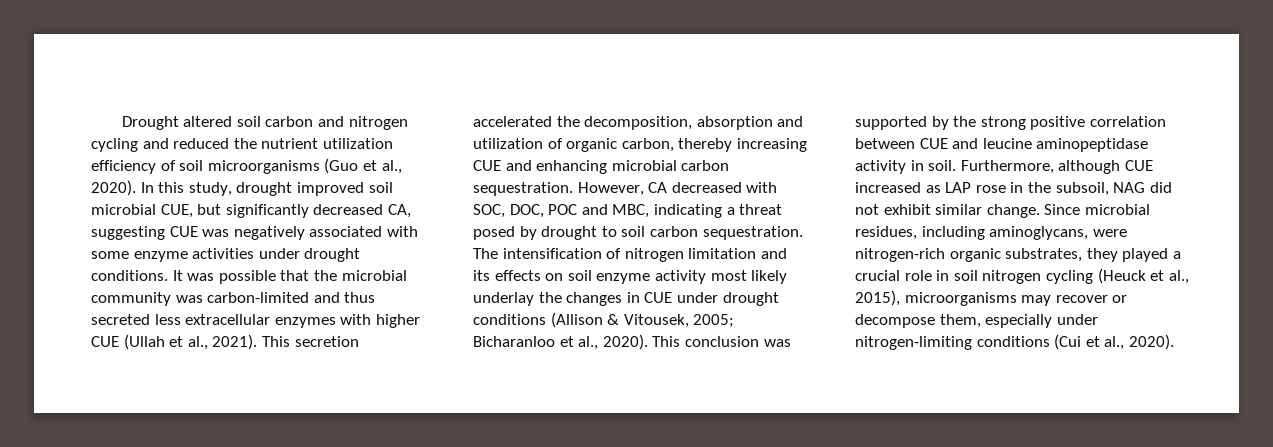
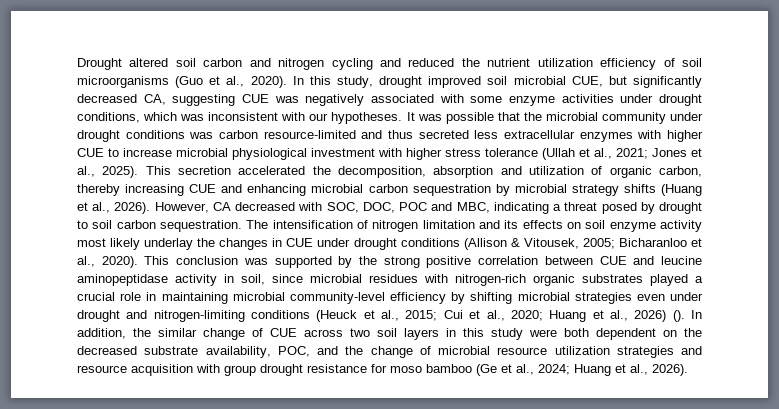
[91,270,168,281] conditions. -> [77,112,403,124] conditions, which was inconsistent with our hypotheses.
[175,292,310,303] was carbon-limited -> [669,112,703,121] [77,130,356,142] under drought conditions was carbon resource-limited
[123,334,258,350] (Ullah et al., 2021). -> [108,148,702,160] [77,166,139,178] to increase microbial physiological investment with higher stress tolerance (Ullah et al., 2021; Jones et al., 2025).
[473,182,573,196] sequestration. -> [412,184,702,196] [77,202,151,214] sequestration by microbial strategy shifts (Huang et al., 2026).
[928,160,1153,174] [855,182,1172,196] [855,204,1150,218] [855,226,1127,240] [855,248,1118,262] soil. Furthermore, although CUE increased as LAP rose in the subsoil, NAG did not exhibit similar change. Since microbial residues, including aminoglycans, were nitrogen-rich organic substrates, they -> [241,274,643,286] soil, since microbial residues with nitrogen-rich organic substrates
[953,268,1189,284] [855,290,1128,306] [855,314,1098,328] [855,334,1174,350] soil nitrogen cycling (Heuck et al., 2015), microorganisms may recover or decompose them, especially under nitrogen-limiting conditions (Cui et al., 2020). -> [161,292,703,304] [77,310,703,322] [77,328,702,340] [77,346,702,358] [77,364,688,376] maintaining microbial community-level efficiency by shifting microbial strategies even under drought and nitrogen-limiting conditions (Heuck et al., 2015; Cui et al., 2020; Huang et al., 2026) (). In addition, the similar change of CUE across two soil layers in this study were both dependent on the decreased substrate availability, POC, and the change of microbial resource utilization strategies and resource acquisition with group drought resistance for moso bamboo (Ge et al., 2024; Huang et al., 2026).

